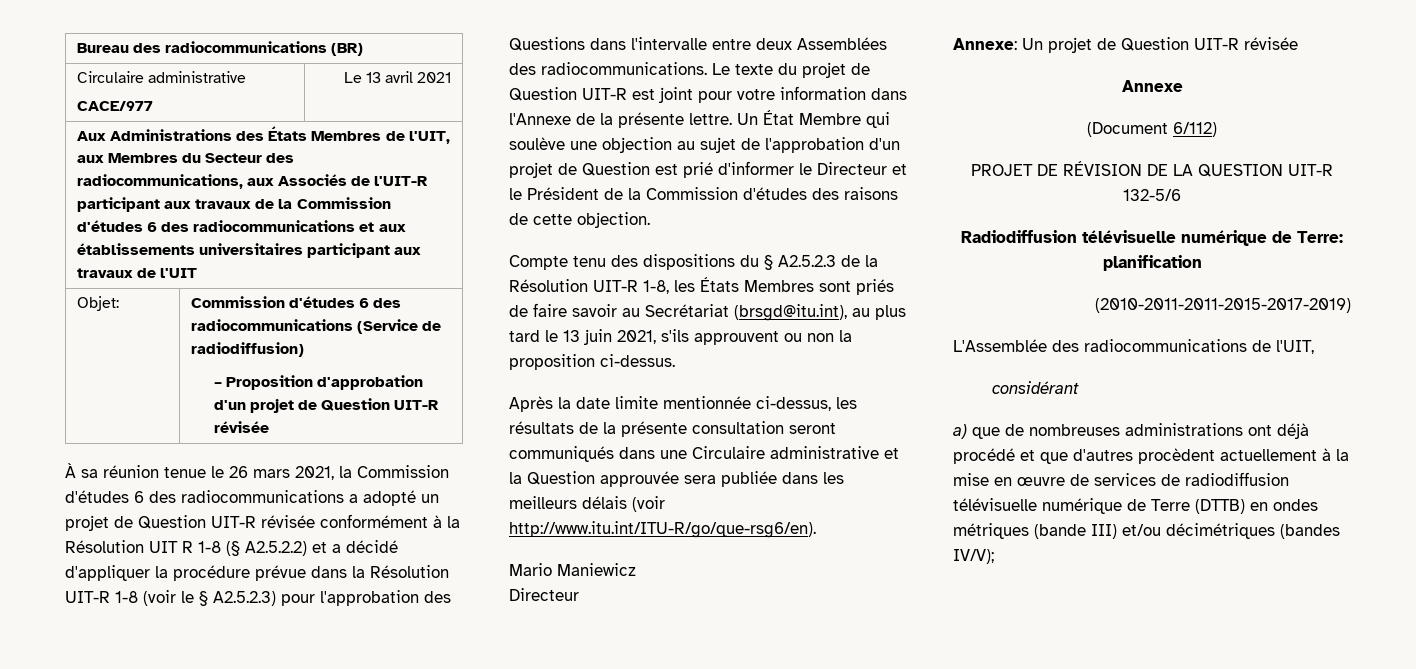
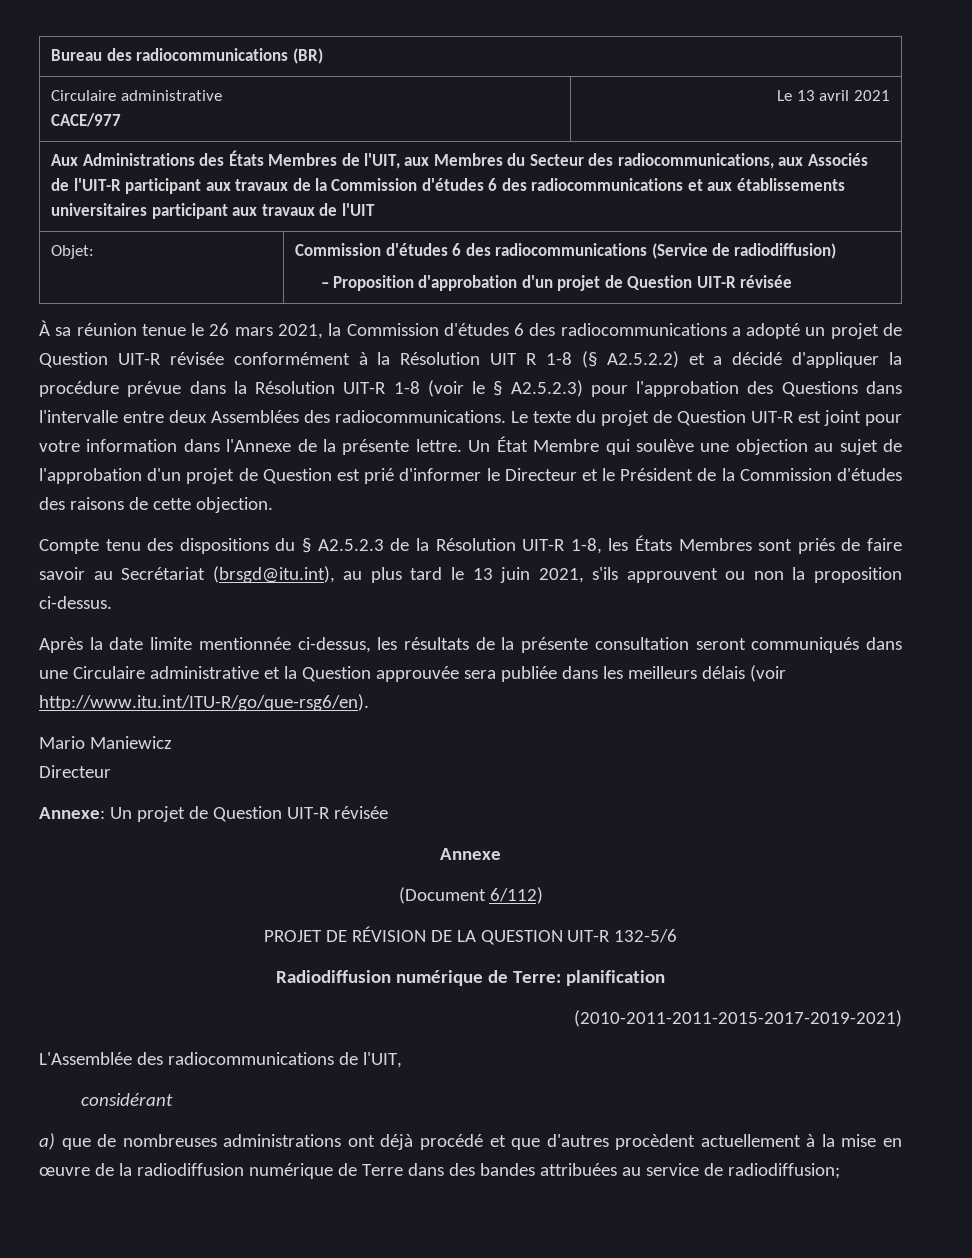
[1082,230,1176,243] télévisuelle -> (392, 976) none
[1095,298,1351,313] (2010-2011-2011-2015-2017-2019) -> [574,1010,902,1027] (2010-2011-2011-2015-2017-2019-2021)
[1094,472,1289,486] [953,498,1318,514] [953,523,1340,539] [953,549,994,564] services de radiodiffusion télévisuelle numérique de Terre (DTTB) en ondes métriques (bande III) et/ou décimétriques (bandes IV/V); -> [118,1163,840,1179] la radiodiffusion numérique de Terre dans des bandes attribuées au service de radiodiffusion;

